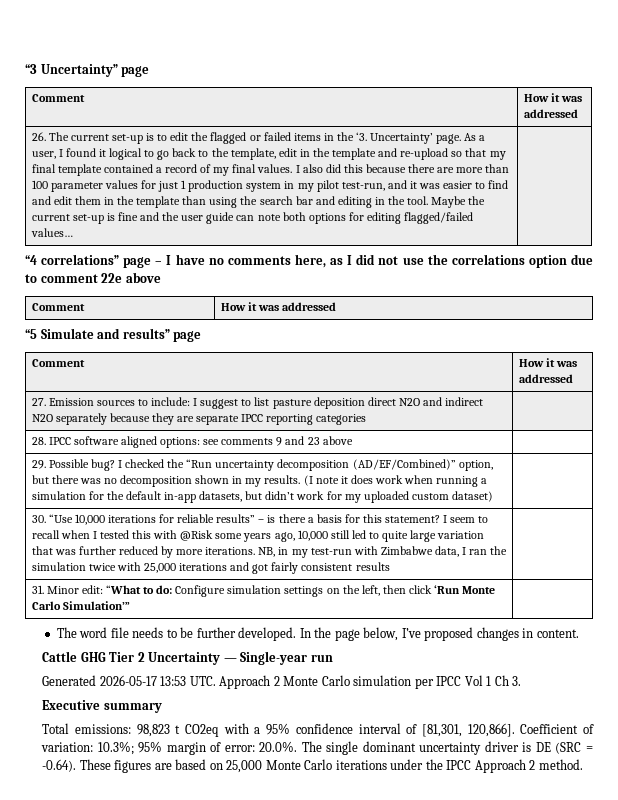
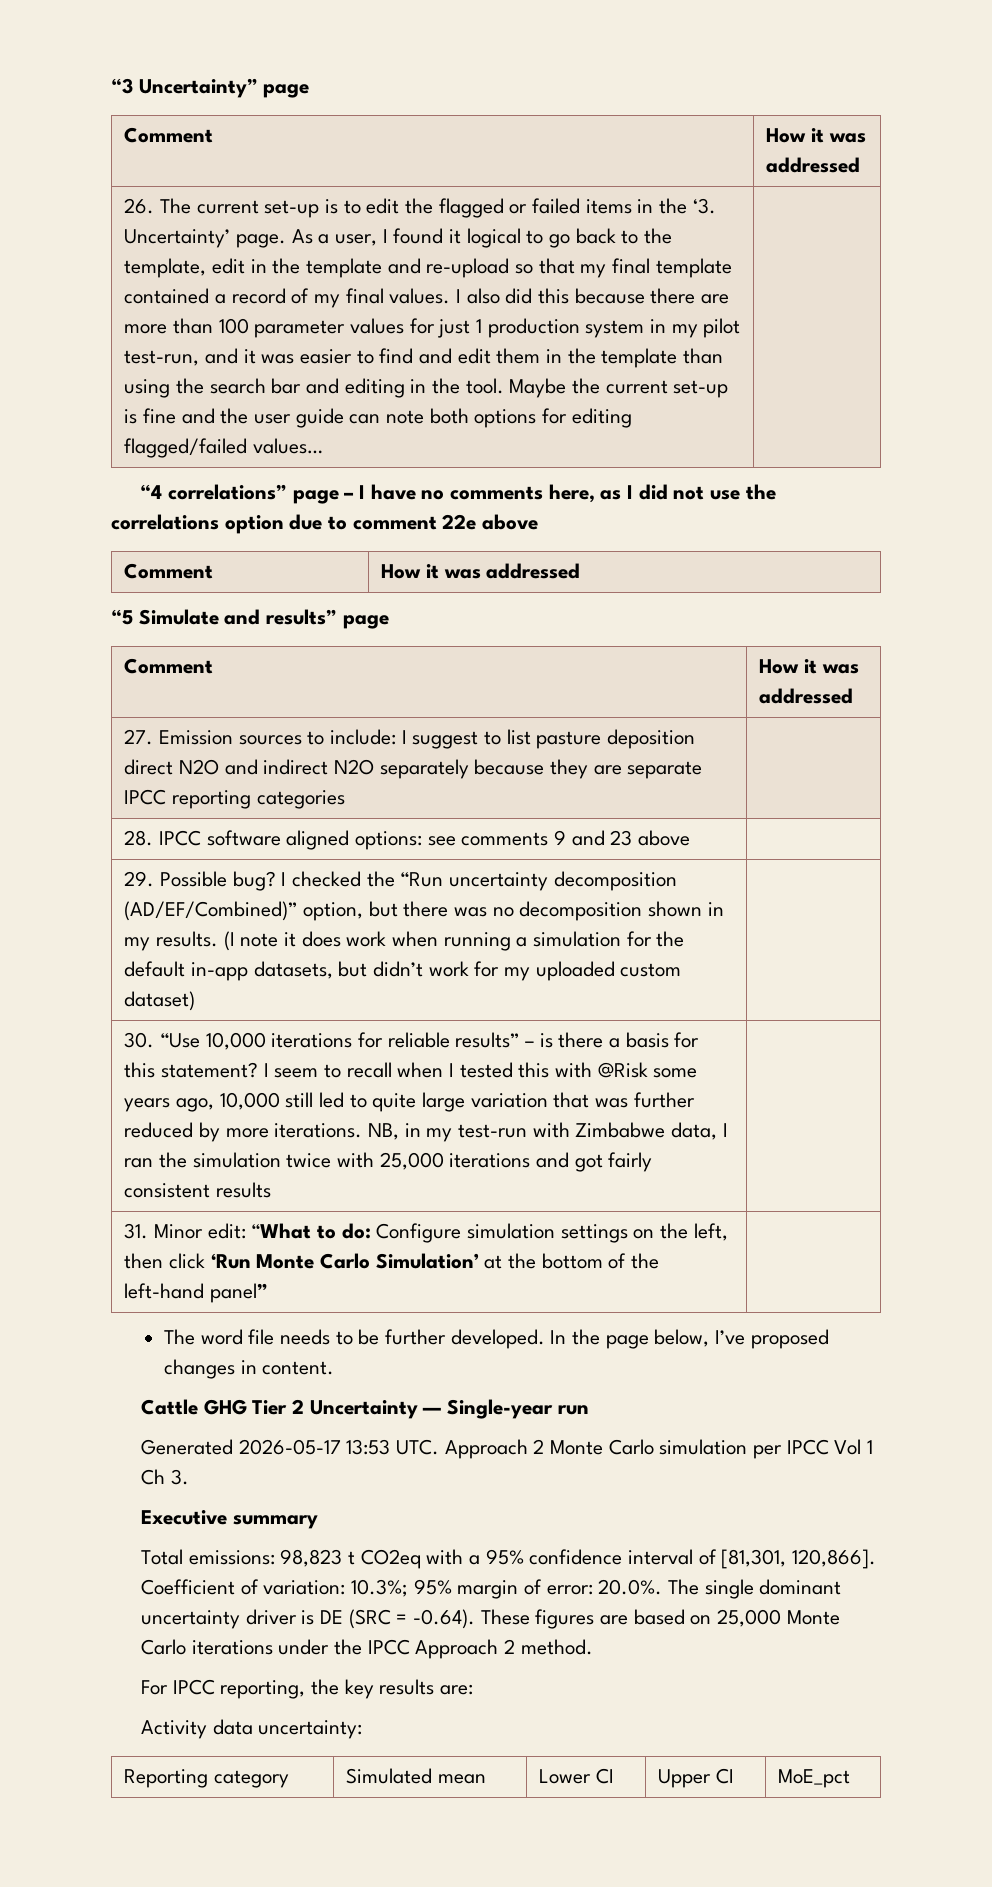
[62,601,130,610] Simulation’” -> [375,1253,660,1269] [124,1283,268,1303] Simulation’ at the bottom of the left-hand panel”
(583, 764) none -> [140,1679,473,1699] [140,1719,363,1739] [124,1769,289,1788] [346,1768,486,1784] [539,1768,614,1784] [658,1768,734,1788] [778,1769,851,1788] // For IPCC reporting, the key results are: // Activity data uncertainty: // Reporting category | Simulated mean | Lower CI | Upper CI | MoE_pct

